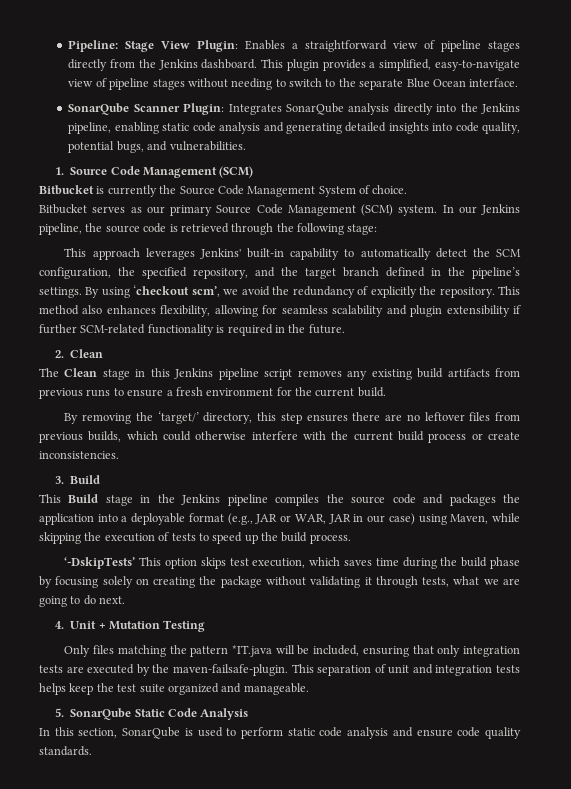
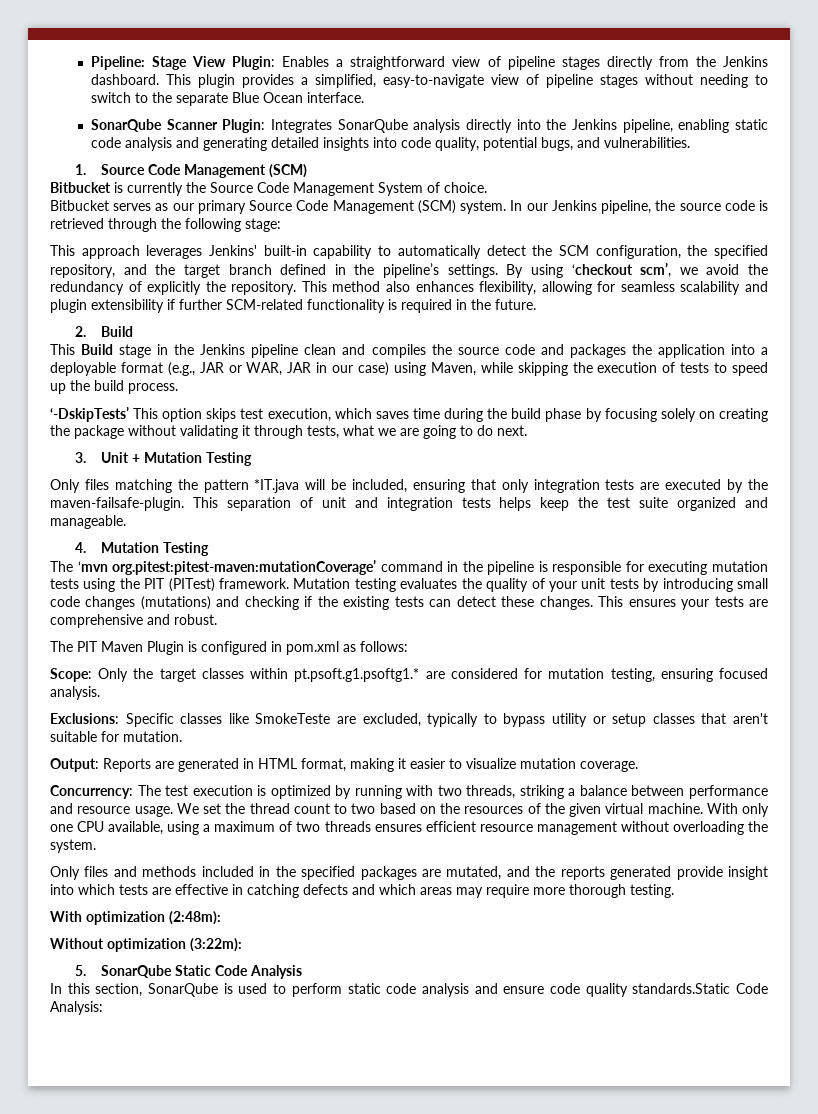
[70,349,104,358] [39,368,520,380] [39,387,386,399] [64,411,520,424] [39,431,520,443] [39,451,119,459] [54,476,64,484] Clean // The Clean stage in this Jenkins pipeline script removes any existing build artifacts from previous runs to ensure a fresh environment for the current build. // By removing the ‘target/’ directory, this step ensures there are no leftover files from previous builds, which could otherwise interfere with the current build process or create inconsistencies. // 3. -> (87, 331) none
(268, 500) none -> [304,344,366,355] clean and
[54,621,64,629] 4. -> [75,452,87,463] 3.
(309, 689) none -> [75,542,209,556] [50,559,768,575] [50,578,768,592] [50,596,769,610] [50,614,217,628] [50,641,408,655] [50,668,769,682] [50,686,100,700] [50,713,769,727] [50,731,182,742] [50,758,638,772] [50,785,768,799] [50,803,769,817] [50,821,769,835] [50,839,96,853] [50,866,768,880] [50,884,674,898] [50,911,221,925] [50,938,242,952] // 4. Mutation Testing // The ‘mvn org.pitest:pitest-maven:mutationCoverage’ command in the pipeline is responsible for executing mutation tests using the PIT (PITest) framework. Mutation testing evaluates the quality of your unit tests by introducing small code changes (mutations) and checking if the existing tests can detect these changes. This ensures your tests are comprehensive and robust. // The PIT Maven Plugin is configured in pom.xml as follows: // Scope: Only the target classes within pt.psoft.g1.psoftg1.* are considered for mutation testing, ensuring focused analysis. // Exclusions: Specific classes like SmokeTeste are excluded, typically to bypass utility or setup classes that aren't suitable for mutation. // Output: Reports are generated in HTML format, making it easier to visualize mutation coverage. // Concurrency: The test execution is optimized by running with two threads, striking a balance between performance and resource usage. We set the thread count to two based on the resources of the given virtual machine. With only one CPU available, using a maximum of two threads ensures efficient resource management without overloading the system. // Only files and methods included in the specified packages are mutated, and the reports generated provide insight into which tests are effective in catching defects and which areas may require more thorough testing. // With optimization (2:48m): // Without optimization (3:22m):
[39,746,92,756] standards. -> [632,983,768,994] [50,1001,103,1015] standards.Static Code Analysis:

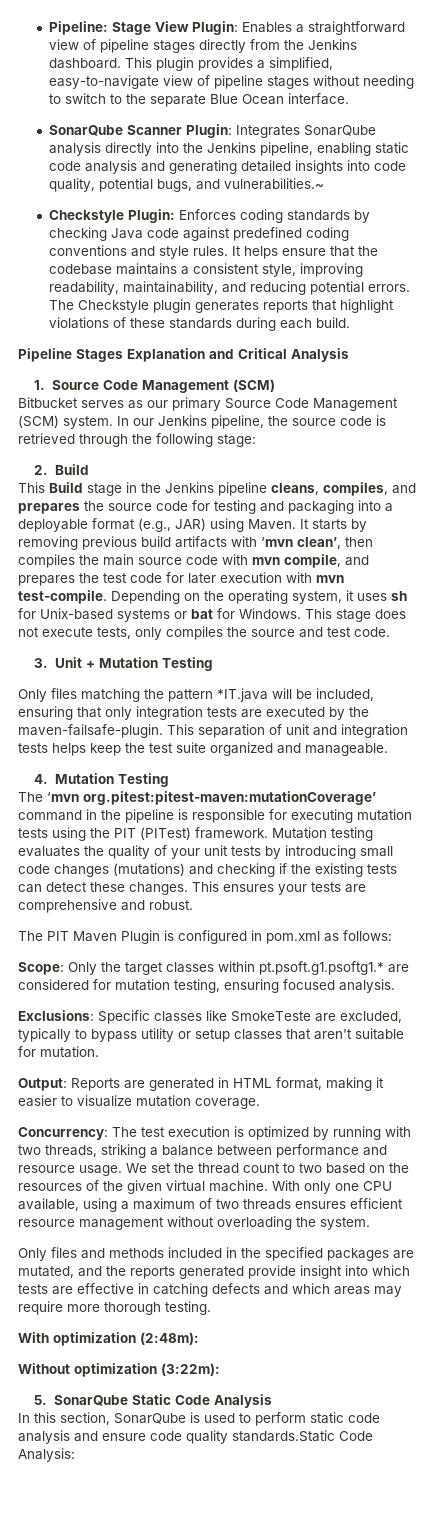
[603,137,690,148] vulnerabilities. -> [223,178,324,190] [48,209,370,223] [48,227,349,241] [48,245,378,259] [48,263,363,277] [48,281,410,295] [48,299,394,313] [48,317,350,331] [18,348,349,362] vulnerabilities.~ // Checkstyle Plugin: Enforces coding standards by checking Java code against predefined coding conventions and style rules. It helps ensure that the codebase maintains a consistent style, improving readability, maintainability, and reducing potential errors. The Checkstyle plugin generates reports that highlight violations of these standards during each build. // Pipeline Stages Explanation and Critical Analysis
[50,182,487,196] // Bitbucket is currently the Source Code Management System of choice. -> (275, 385) none
[50,245,768,259] [50,262,768,278] [50,281,768,295] [50,299,536,313] // This approach leverages Jenkins' built-in capability to automatically detect the SCM configuration, the specified repository, and the target branch defined in the pipeline’s settings. By using ‘checkout scm’, we avoid the redundancy of explicitly the repository. This method also enhances flexibility, allowing for seamless scalability and plugin extensibility if further SCM-related functionality is required in the future. -> (256, 440) none
[304,344,725,358] clean and compiles the source code and packages the application -> [271,482,416,496] [18,500,354,514] cleans, compiles, and prepares the source code for testing and packaging
[199,362,769,376] [50,380,178,394] [50,406,769,422] [50,425,527,439] JAR or WAR, JAR in our case) using Maven, while skipping the execution of tests to speed up the build process. // ‘-DskipTests’ This option skips test execution, which saves time during the build phase by focusing solely on creating the package without validating it through tests, what we are going to do next. -> [175,518,367,532] [18,536,373,550] [18,554,369,568] [18,572,344,586] [18,590,407,604] [18,608,406,622] [18,626,390,640] JAR) using Maven. It starts by removing previous build artifacts with ‘mvn clean’, then compiles the main source code with mvn compile, and prepares the test code for later execution with mvn test-compile. Depending on the operating system, it uses sh for Unix-based systems or bat for Windows. This stage does not execute tests, only compiles the source and test code.

